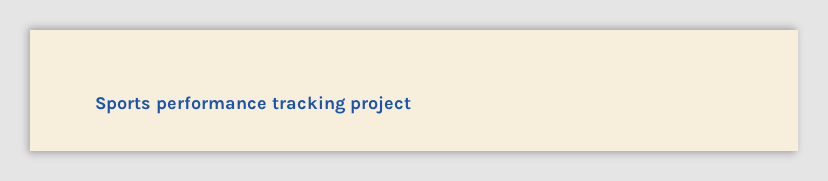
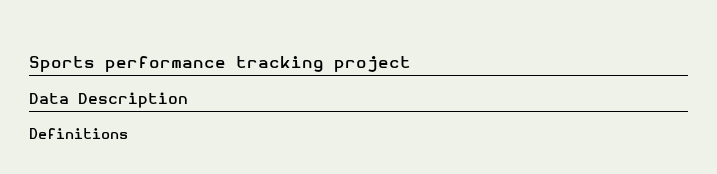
(411, 105) none -> [29,92,188,108] [29,128,128,139] // Data Description // Definitions

